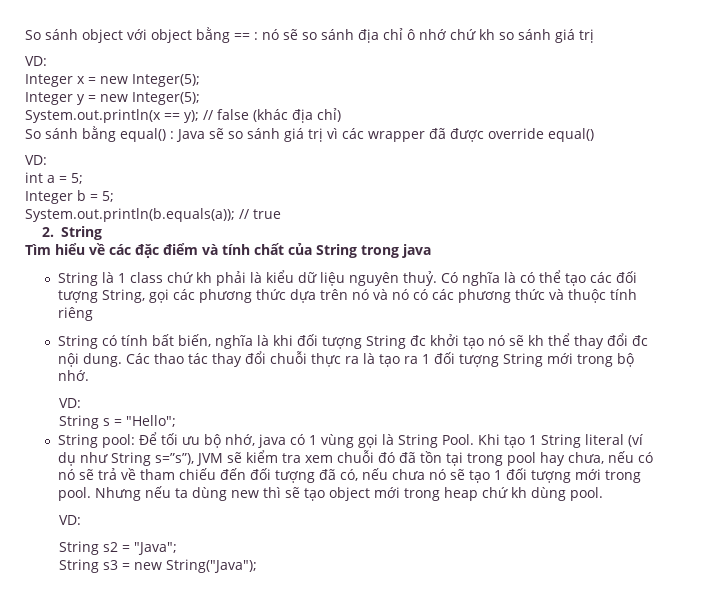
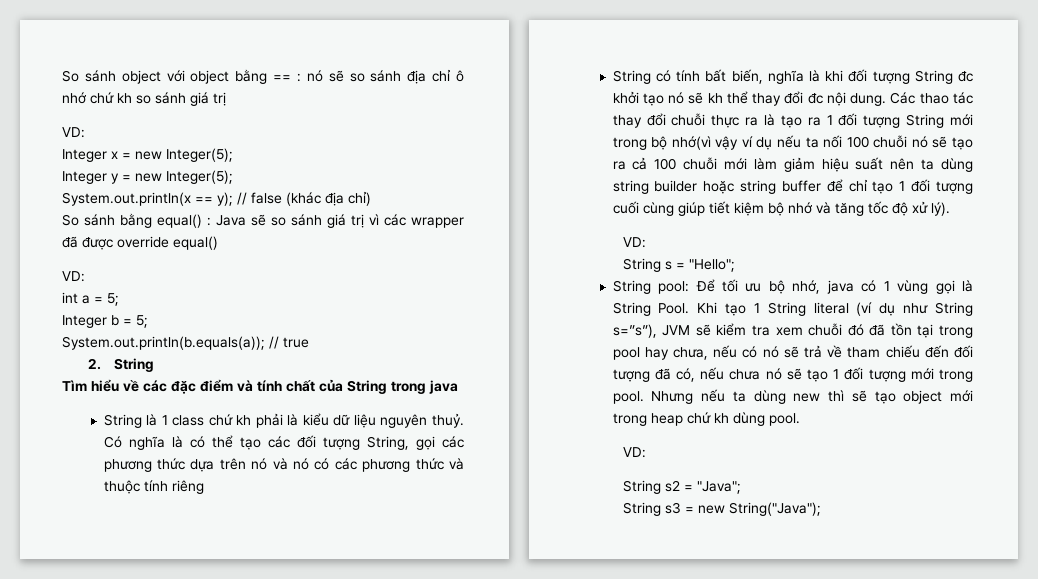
[57,370,89,381] nhớ. -> [671,135,973,150] [612,157,973,172] [612,179,974,194] [612,201,950,216] nhớ(vì vậy ví dụ nếu ta nối 100 chuỗi nó sẽ tạo ra cả 100 chuỗi mới làm giảm hiệu suất nên ta dùng string builder hoặc string buffer để chỉ tạo 1 đối tượng cuối cùng giúp tiết kiệm bộ nhớ và tăng tốc độ xử lý).

